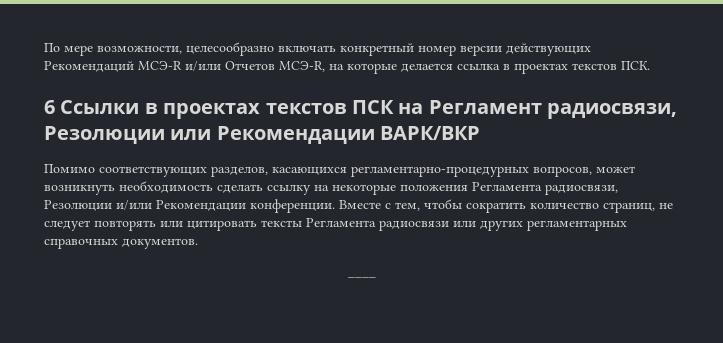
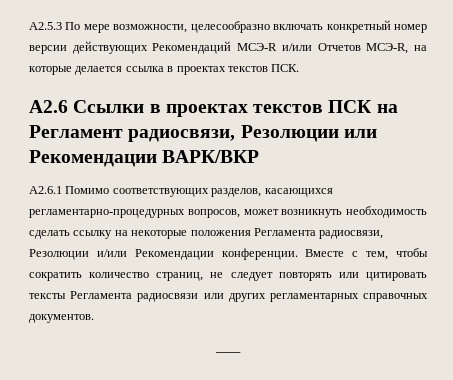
(44, 47) none -> [29,22,62,30] A2.5.3
[44,100,55,114] 6 -> [29,100,68,113] A2.6
(481, 133) none -> [29,186,62,194] A2.6.1

